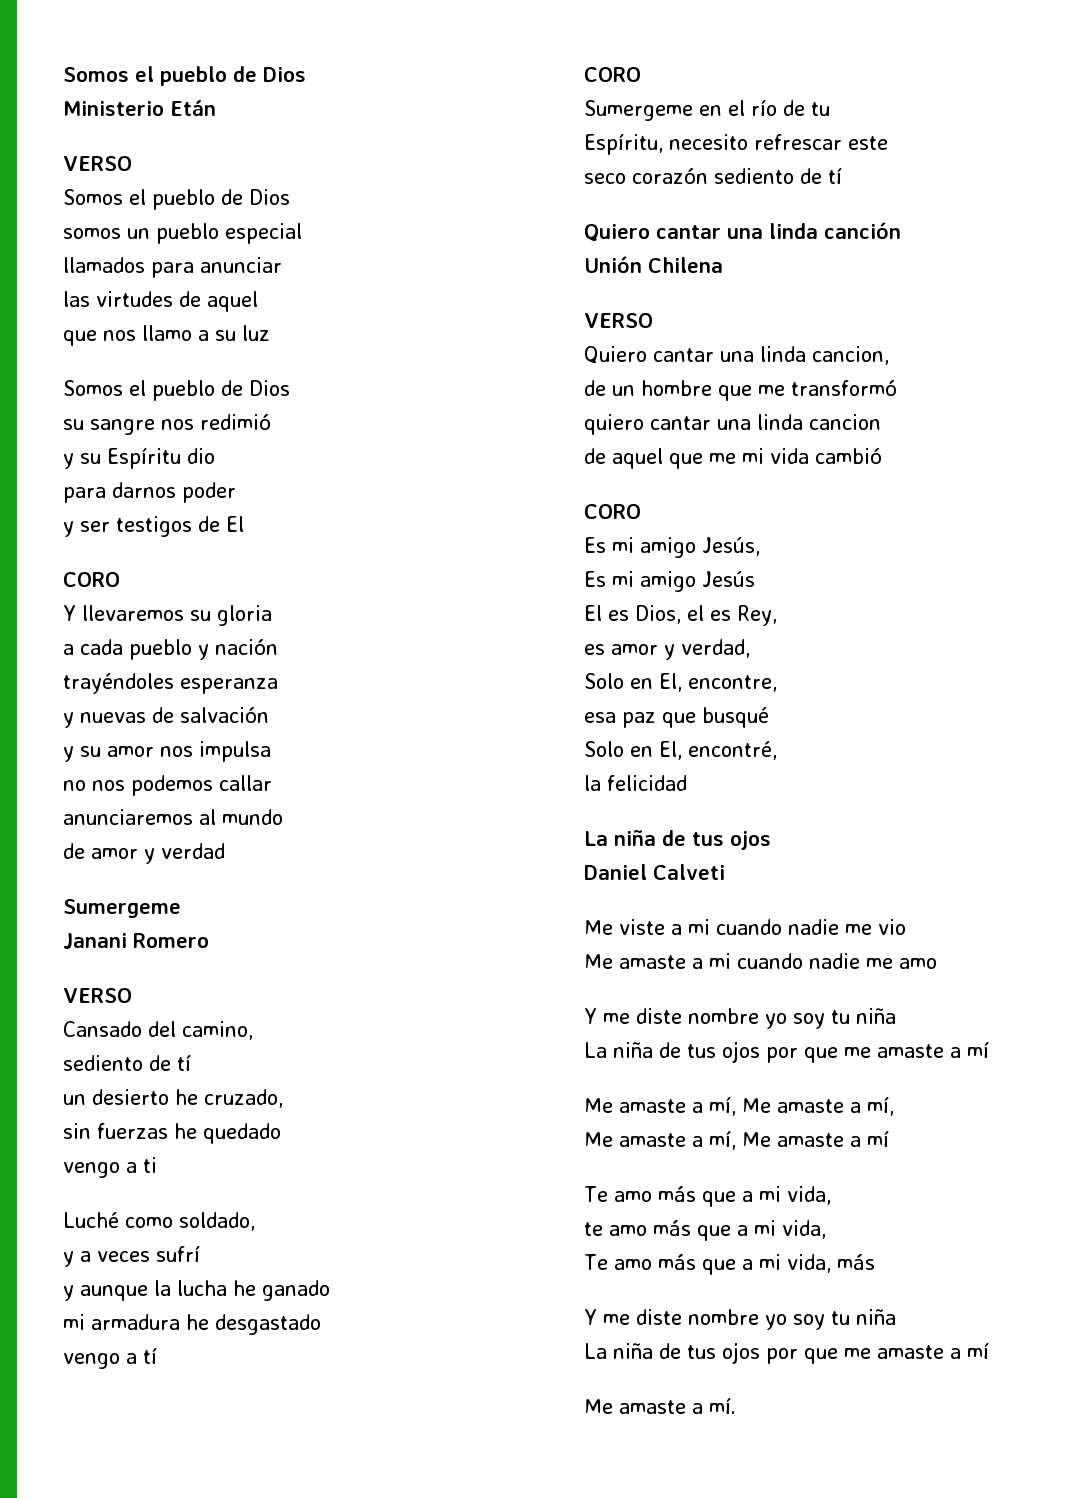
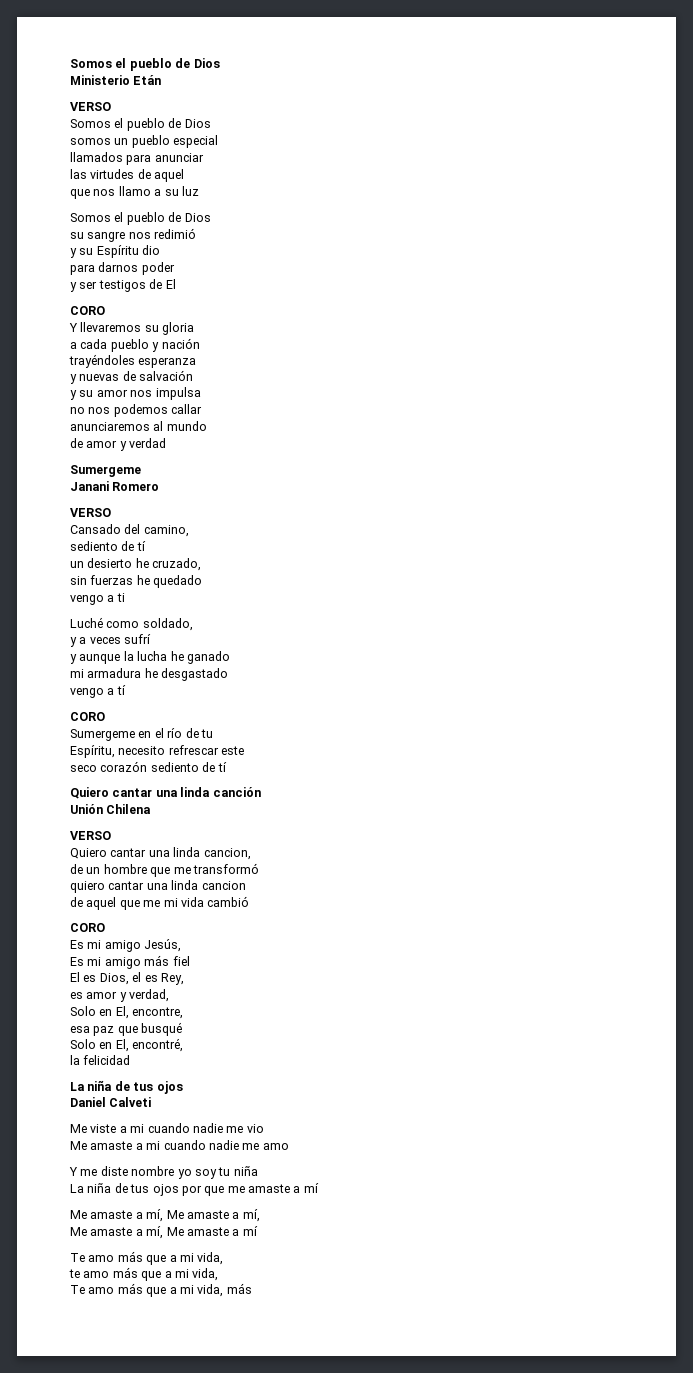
[702,571,755,587] Jesús -> [144,955,190,966] más fiel
[584,1309,896,1330] [584,1342,989,1364] [584,1398,736,1414] // Y me diste nombre yo soy tu niña // La niña de tus ojos por que me amaste a mí // Me amaste a mí. -> (252, 1288) none

